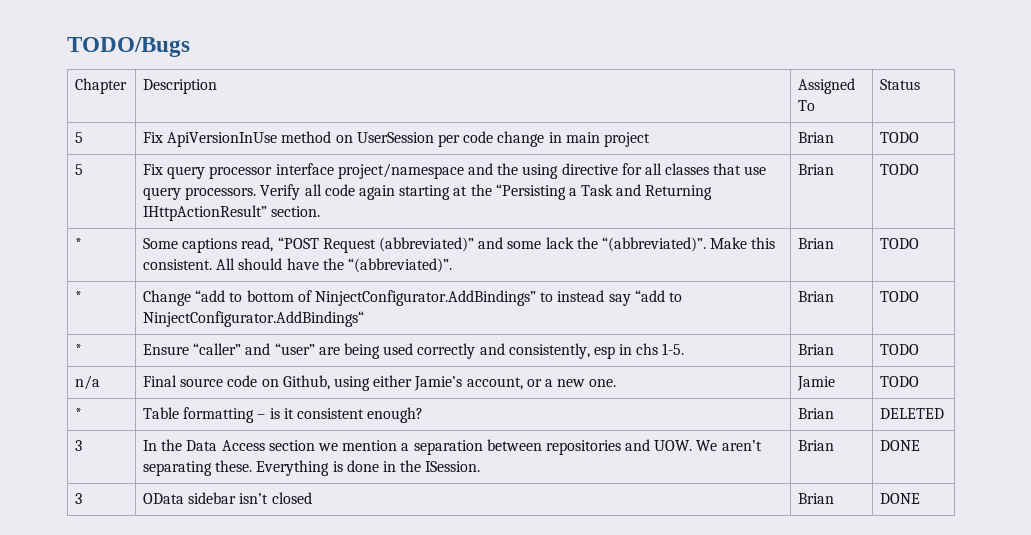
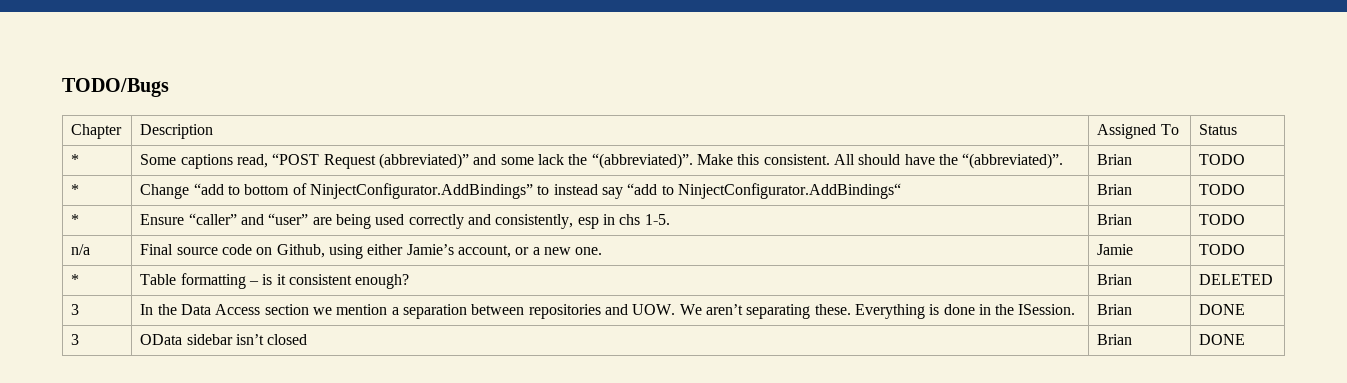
[75,132,84,143] [143,131,650,147] [798,132,835,143] [880,132,920,143] [75,164,84,175] [143,163,767,179] [143,184,713,200] [143,205,321,221] [798,164,835,175] [880,164,920,175] // 5 | Fix ApiVersionInUse method on UserSession per code change in main project | Brian | TODO // 5 | Fix query processor interface project/namespace and the using directive for all classes that use query processors. Verify all code again starting at the “Persisting a Task and Returning IHttpActionResult” section. | Brian | TODO -> (1238, 129) none

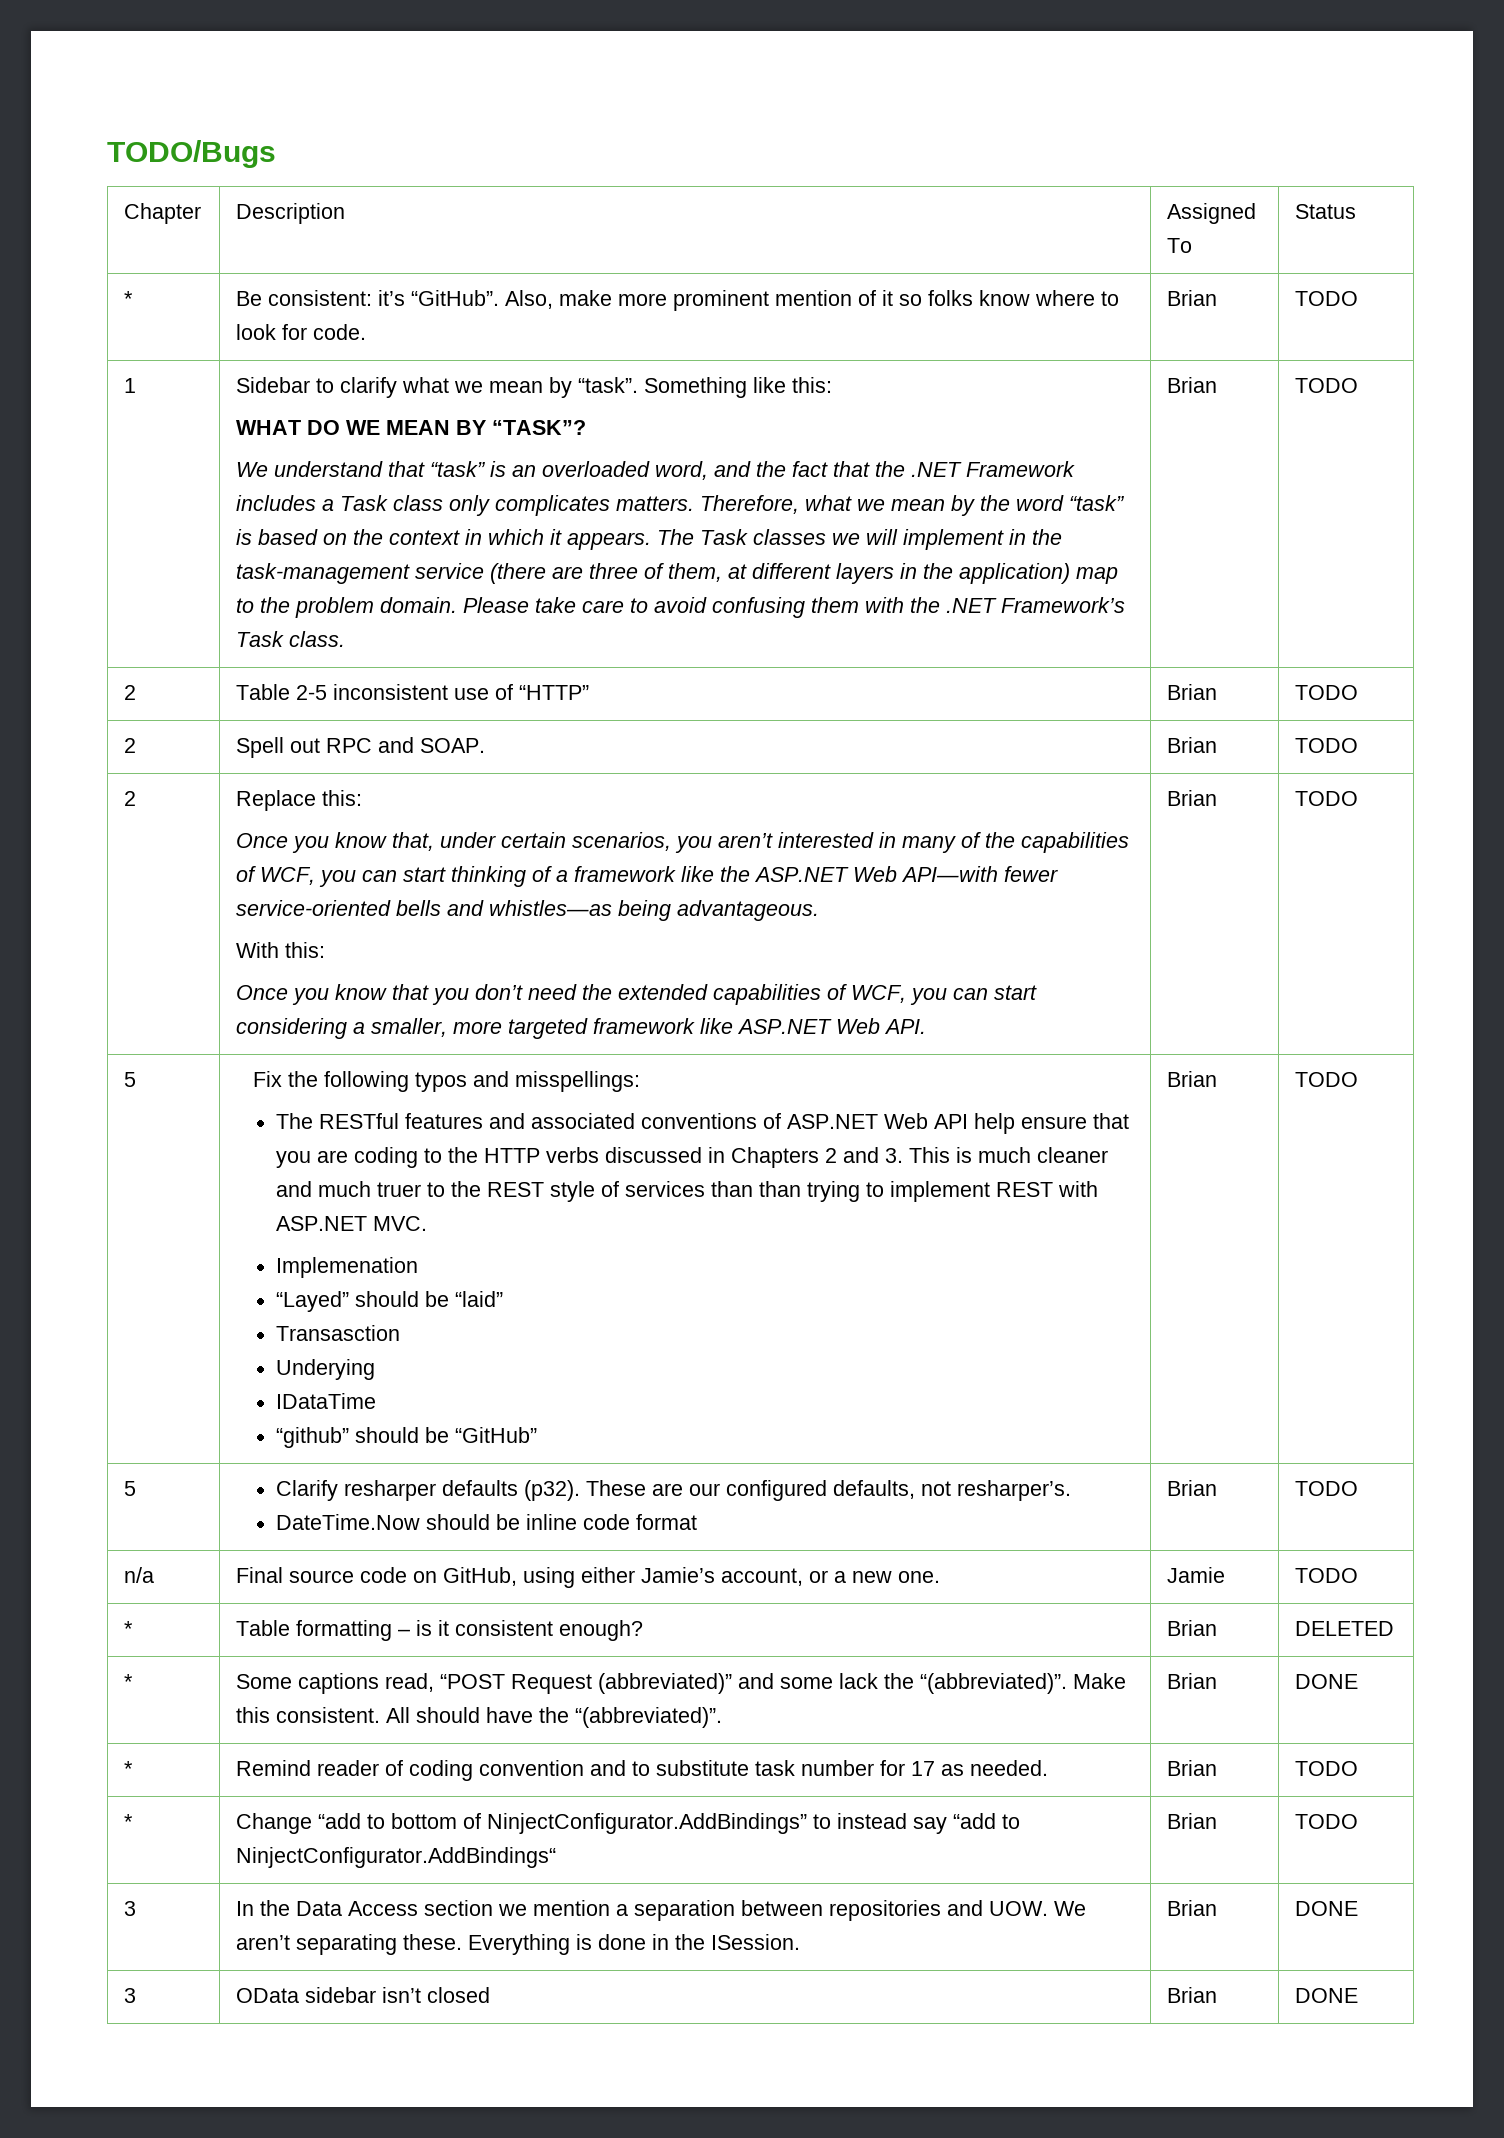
[140,153,1064,169] [1097,154,1133,165] [1199,154,1246,165] [71,184,80,195] [140,183,901,199] [1097,184,1133,195] [1199,184,1246,195] [71,214,80,225] [140,213,670,229] Some captions read, “POST Request (abbreviated)” and some lack the “(abbreviated)”. Make this consistent. All should have the “(abbreviated)”. | Brian | TODO // * | Change “add to bottom of NinjectConfigurator.AddBindings” to instead say “add to NinjectConfigurator.AddBindings“ | Brian | TODO // * | Ensure “caller” and “user” are being used correctly and consistently, esp in chs 1-5. -> [236,290,1120,311] [236,324,367,340] [1167,290,1218,306] [1295,291,1359,306] [124,378,137,393] [236,377,833,398] [236,420,587,435] [236,461,1076,480] [236,495,1125,516] [236,529,1063,550] [236,563,1119,584] [236,597,1126,618] [236,631,346,647] [1167,377,1218,393] [1295,378,1359,393] [124,685,137,700] [236,684,590,700] [1167,684,1218,700] [1295,685,1359,700] [124,738,137,753] [236,737,486,758] [1167,737,1218,753] [1295,738,1359,753] [124,791,137,806] [236,790,363,811] [236,832,1130,853] [236,866,1059,887] [236,900,820,921] [236,942,326,958] [236,984,1038,1005] [236,1018,927,1039] [1167,790,1218,806] [1295,791,1359,806] [124,1072,137,1087] [252,1071,640,1092] [276,1113,1130,1134] [276,1147,1109,1168] [276,1181,1099,1202] [276,1216,428,1231] [276,1257,419,1278] [276,1291,504,1312] [276,1325,401,1341] [276,1359,376,1380] [276,1393,377,1409] [276,1427,538,1448] [1167,1071,1218,1087] [1295,1072,1359,1087] [124,1481,137,1496] [276,1480,1072,1501] [276,1514,698,1530] Be consistent: it’s “GitHub”. Also, make more prominent mention of it so folks know where to look for code. | Brian | TODO // 1 | Sidebar to clarify what we mean by “task”. Something like this: // WHAT DO WE MEAN BY “TASK”? // We understand that “task” is an overloaded word, and the fact that the .NET Framework includes a Task class only complicates matters. Therefore, what we mean by the word “task” is based on the context in which it appears. The Task classes we will implement in the task-management service (there are three of them, at different layers in the application) map to the problem domain. Please take care to avoid confusing them with the .NET Framework’s Task class. | Brian | TODO // 2 | Table 2-5 inconsistent use of “HTTP” | Brian | TODO // 2 | Spell out RPC and SOAP. | Brian | TODO // 2 | Replace this: // Once you know that, under certain scenarios, you aren’t interested in many of the capabilities of WCF, you can start thinking of a framework like the ASP.NET Web API—with fewer service-oriented bells and whistles—as being advantageous. // With this: // Once you know that you don’t need the extended capabilities of WCF, you can start considering a smaller, more targeted framework like ASP.NET Web API. | Brian | TODO // 5 | Fix the following typos and misspellings: // The RESTful features and associated conventions of ASP.NET Web API help ensure that you are coding to the HTTP verbs discussed in Chapters 2 and 3. This is much cleaner and much truer to the REST style of services than than trying to implement REST with ASP.NET MVC. // Implemenation // “Layed” should be “laid” // Transasction // Underying // IDataTime // “github” should be “GitHub” | Brian | TODO // 5 | Clarify resharper defaults (p32). These are our configured defaults, not resharper’s. // DateTime.Now should be inline code format
[276,244,325,258] Github, -> [443,1567,518,1586] GitHub,
(1274, 279) none -> [124,1674,134,1689] [236,1673,1127,1694] [236,1707,723,1728] [1167,1673,1218,1689] [1295,1674,1359,1689] [124,1761,134,1776] [236,1760,1049,1781] [1167,1760,1218,1776] [1295,1761,1359,1776] [124,1814,134,1829] [236,1813,1021,1834] [236,1847,557,1868] [1167,1813,1218,1829] [1295,1814,1359,1829] // * | Some captions read, “POST Request (abbreviated)” and some lack the “(abbreviated)”. Make this consistent. All should have the “(abbreviated)”. | Brian | DONE // * | Remind reader of coding convention and to substitute task number for 17 as needed. | Brian | TODO // * | Change “add to bottom of NinjectConfigurator.AddBindings” to instead say “add to NinjectConfigurator.AddBindings“ | Brian | TODO

